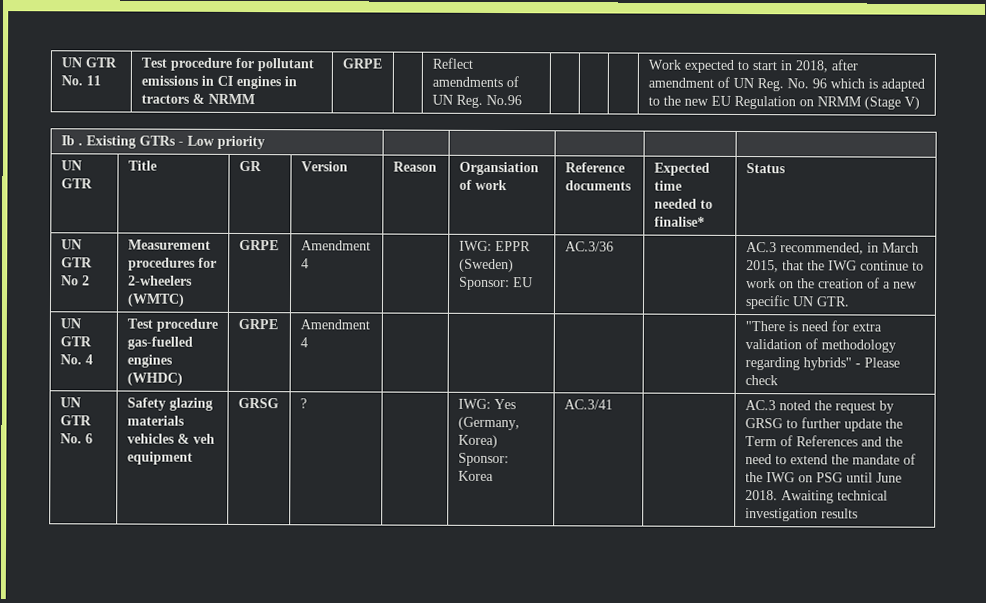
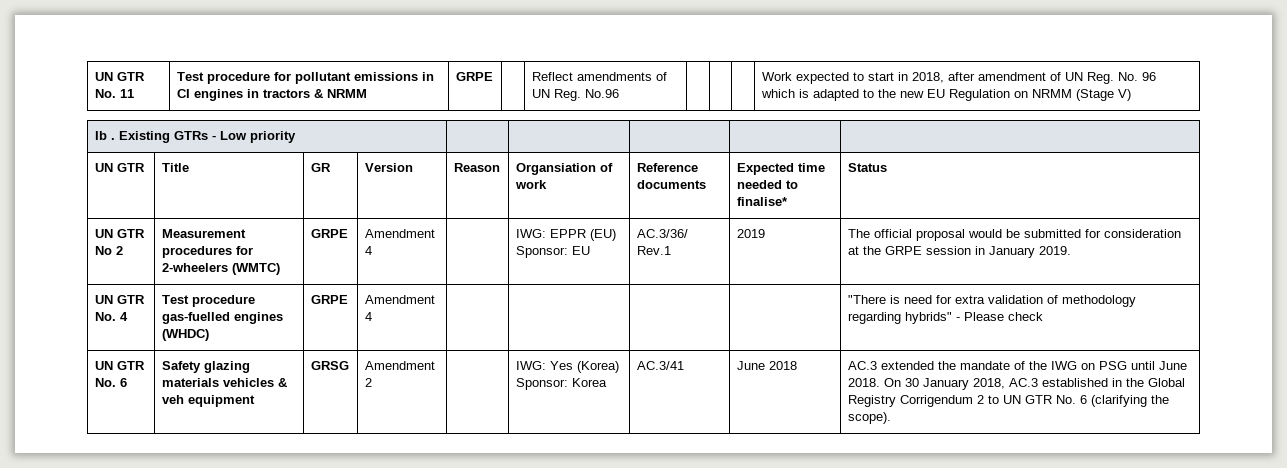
[458,258,514,273] (Sweden) -> [589,229,616,241] (EU)
[564,241,614,252] [745,242,919,255] [745,260,924,273] [745,277,918,289] [744,295,850,310] AC.3/36 | | AC.3 recommended, in March 2015, that the IWG continue to work on the creation of a new specific UN GTR. -> [636,229,688,238] [636,246,671,255] [736,229,765,238] [847,229,1181,241] [847,246,1071,258] AC.3/36/ Rev.1 | 2019 | The official proposal would be submitted for consideration at the GRPE session in January 2019.
[299,398,307,409] ? -> [364,361,435,370] [364,378,372,387] Amendment 2
[457,416,520,431] [457,434,498,449] (Germany, Korea) -> [576,361,619,373] (Korea)
[744,400,894,414] [744,417,903,432] [744,435,903,447] [744,454,828,465] | AC.3 noted the request by GRSG to further update the Term of References and the need to extend -> [736,361,797,370] [847,361,934,370] June 2018 | AC.3 extended
[780,490,888,504] [744,508,858,522] Awaiting technical investigation results -> [883,378,1185,390] [847,395,1169,407] [847,412,891,424] On 30 January 2018, AC.3 established in the Global Registry Corrigendum 2 to UN GTR No. 6 (clarifying the scope).

